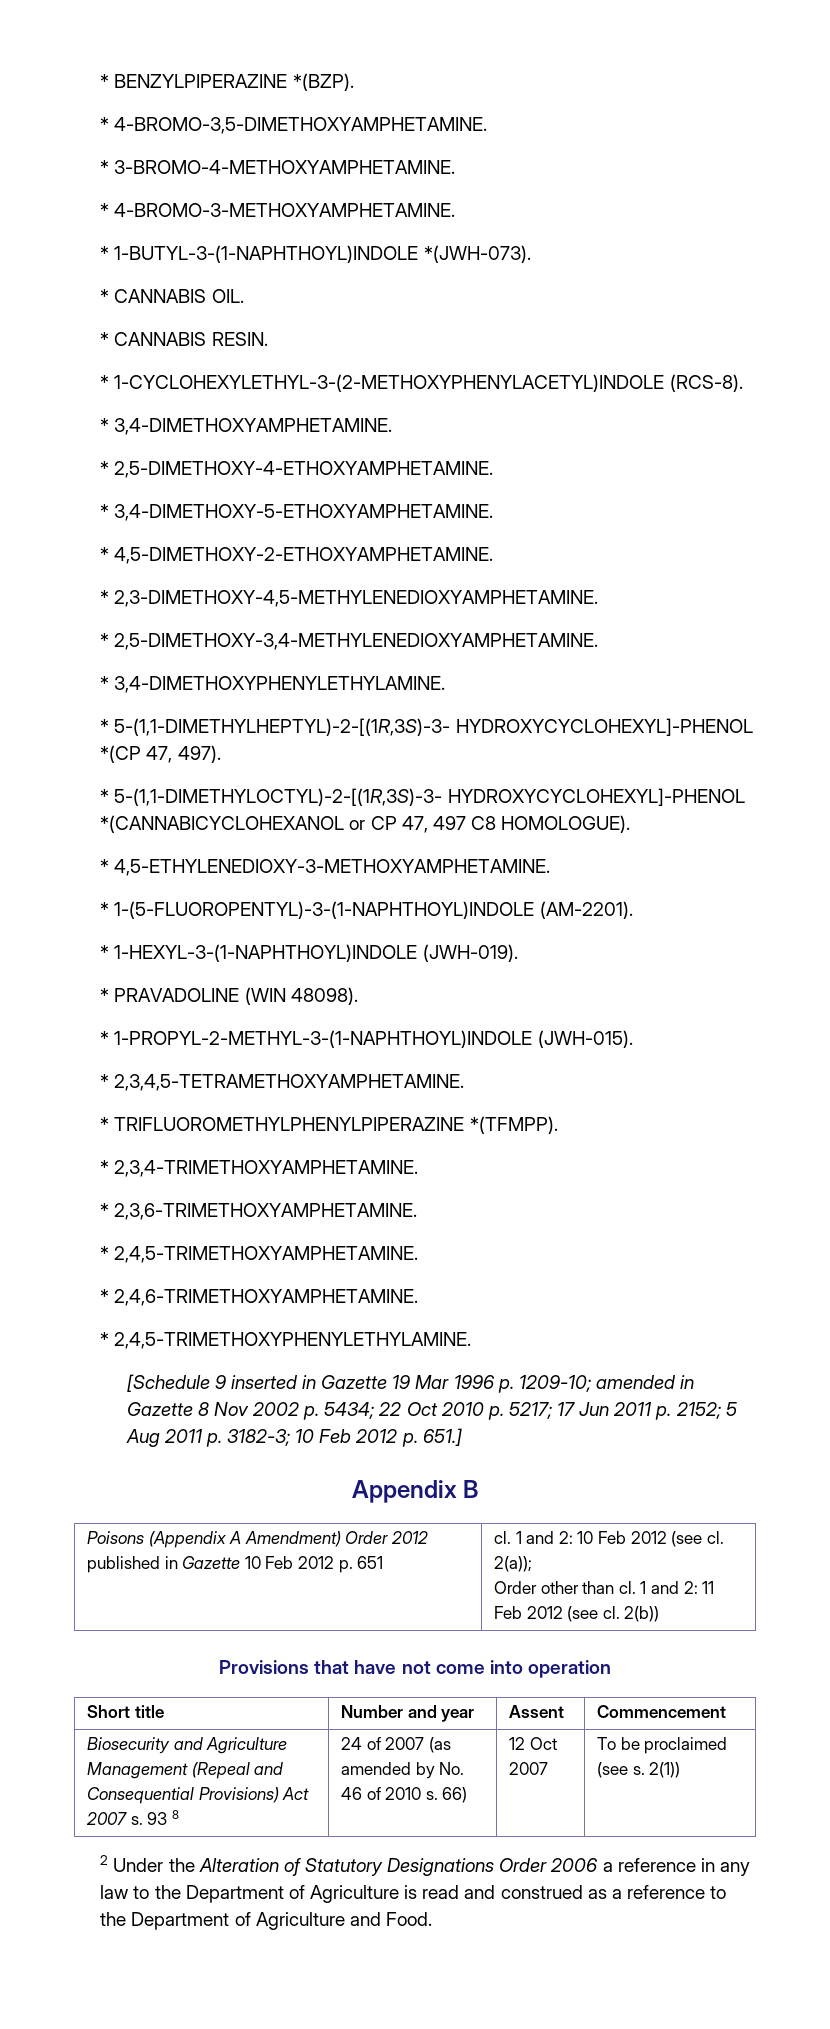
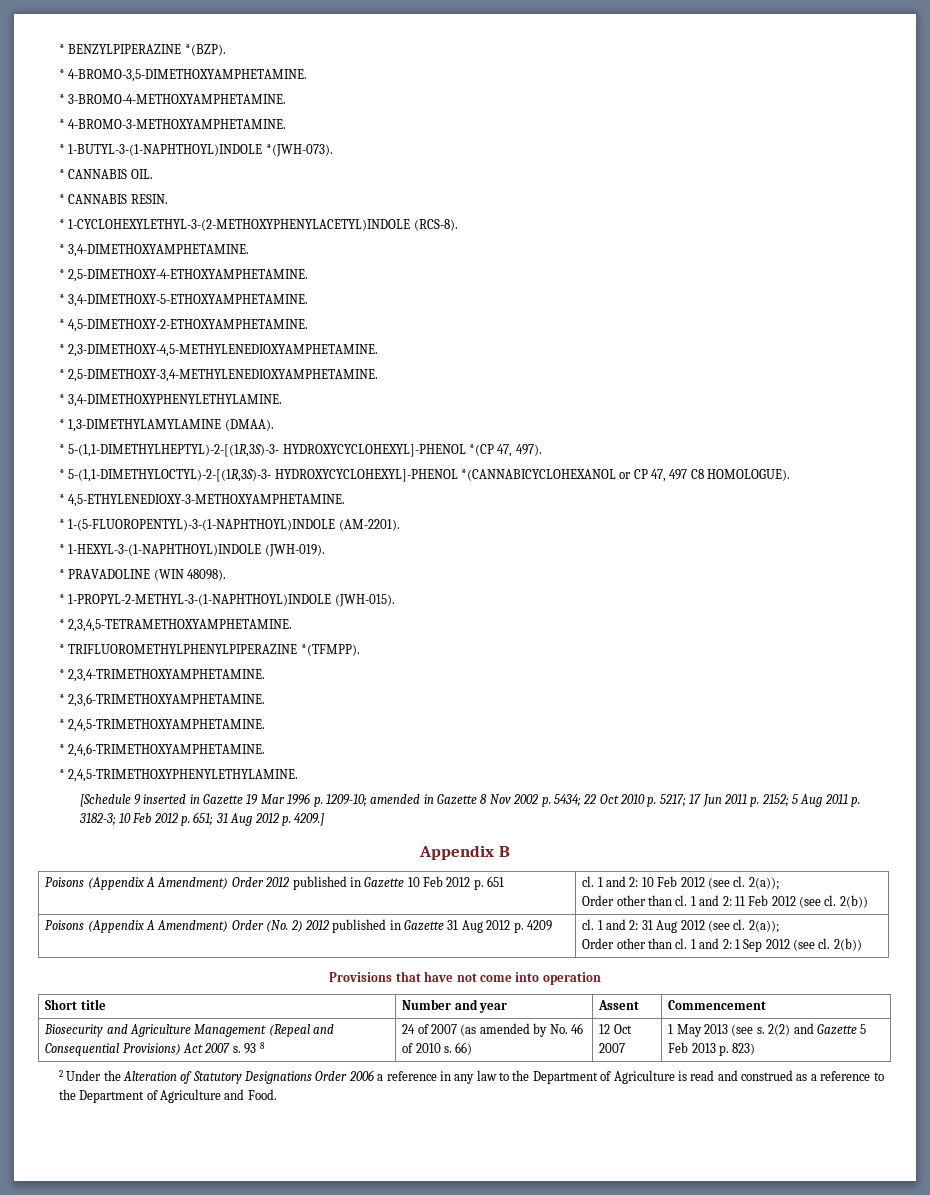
(446, 684) none -> [58,419,274,432] // * 1,3-DIMETHYLAMYLAMINE (DMAA).
[422,1428,462,1446] 651.] -> [193,812,325,826] 651; 31 Aug 2012 p. 4209.]
(660, 1614) none -> [45,919,552,933] [582,919,779,933] [582,938,862,952] // Poisons (Appendix A Amendment) Order (No. 2) 2012 published in Gazette 31 Aug 2012 p. 4209 | cl. 1 and 2: 31 Aug 2012 (see cl. 2(a)); // Order other than cl. 1 and 2: 1 Sep 2012 (see cl. 2(b))
[596,1737,728,1754] [596,1762,681,1778] To be proclaimed (see s. 2(1)) -> [668,1023,867,1037] [668,1042,756,1056] 1 May 2013 (see s. 2(2) and Gazette 5 Feb 2013 p. 823)

